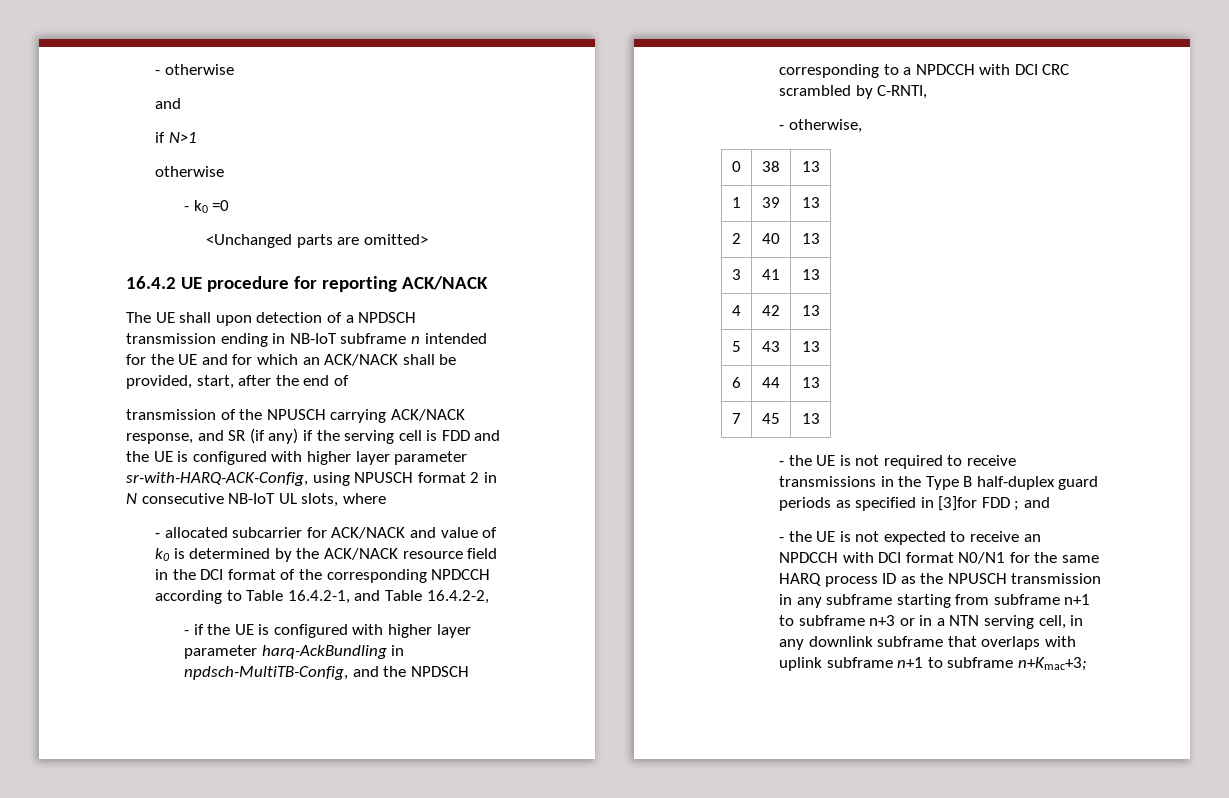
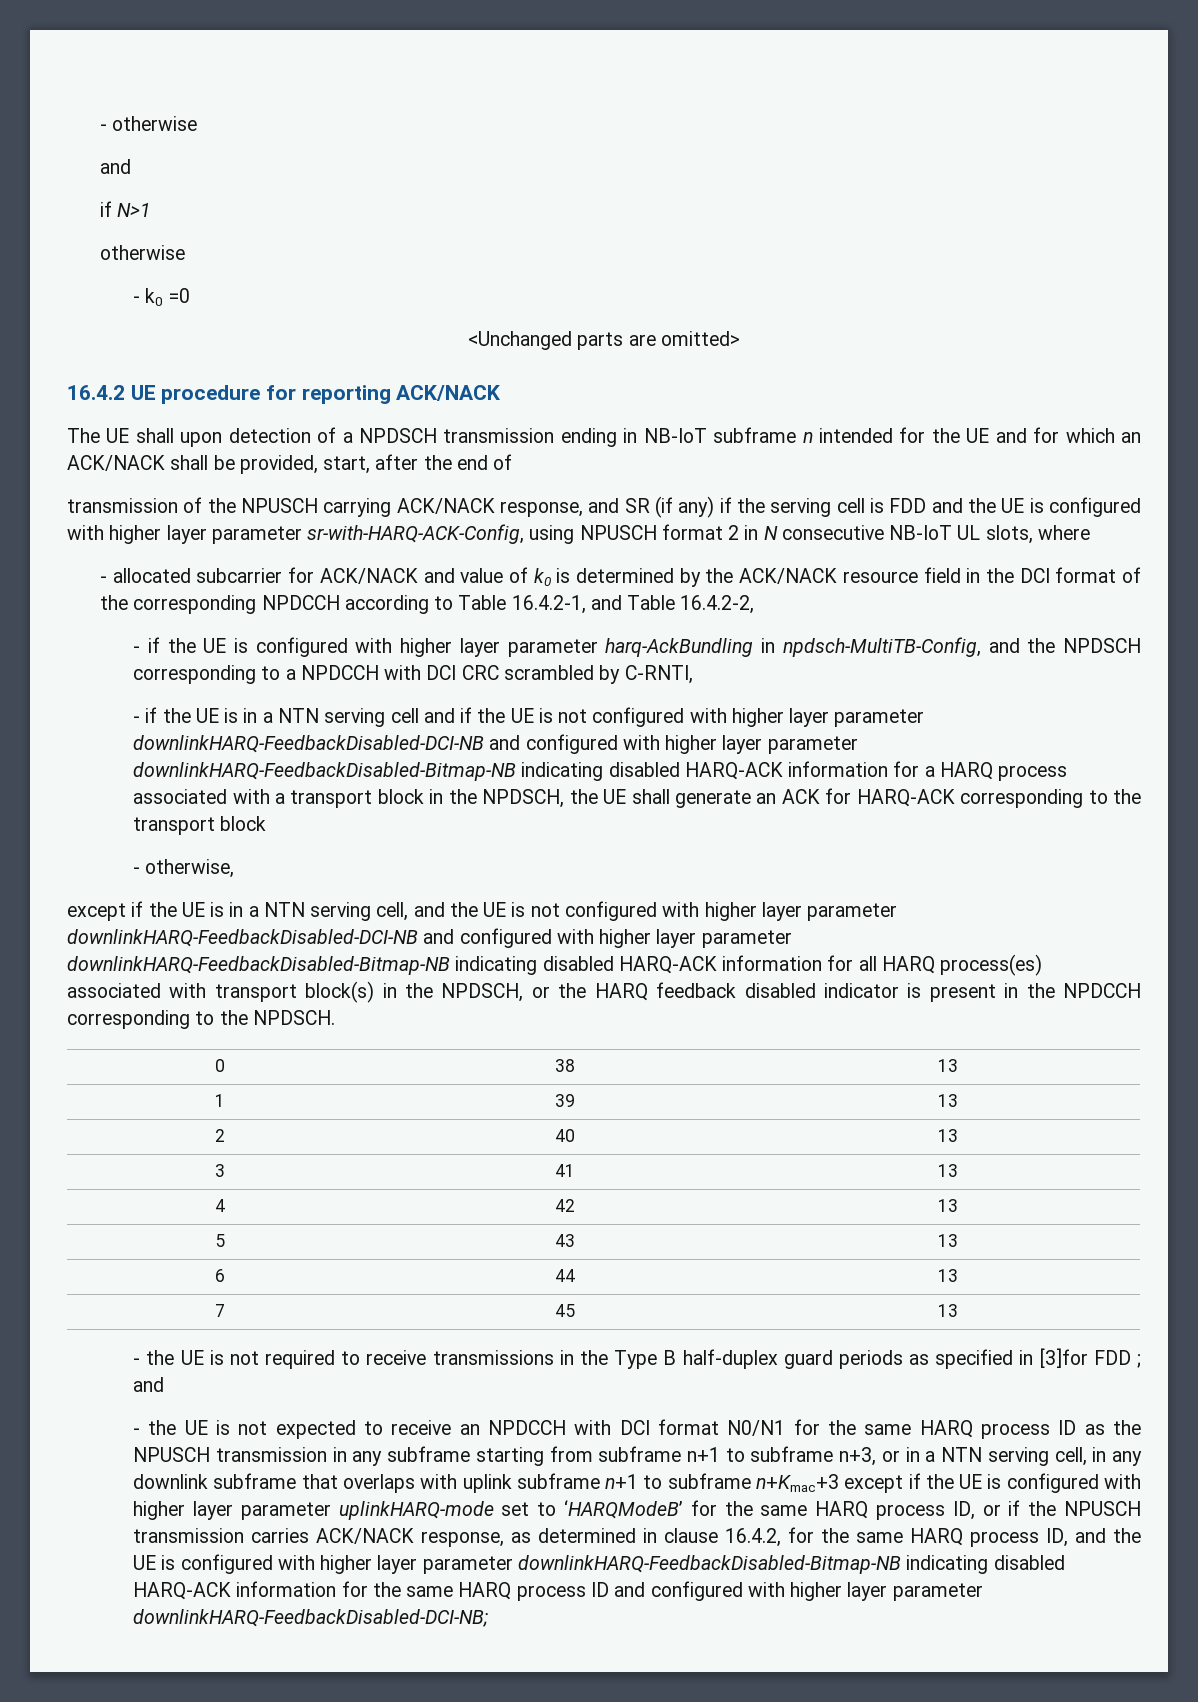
[788,119,862,133] otherwise, -> [145,707,925,727] [133,734,858,754] [133,761,1068,781] [133,788,1141,808] [133,816,267,835] [133,859,235,878] [67,901,898,921] [67,928,792,948] [67,954,1043,976] [67,981,1141,1003] [67,1010,335,1029] if the UE is in a NTN serving cell and if the UE is not configured with higher layer parameter downlinkHARQ-FeedbackDisabled-DCI-NB and configured with higher layer parameter downlinkHARQ-FeedbackDisabled-Bitmap-NB indicating disabled HARQ-ACK information for a HARQ process associated with a transport block in the NPDSCH, the UE shall generate an ACK for HARQ-ACK corresponding to the transport block // - otherwise, // except if the UE is in a NTN serving cell, and the UE is not configured with higher layer parameter downlinkHARQ-FeedbackDisabled-DCI-NB and configured with higher layer parameter downlinkHARQ-FeedbackDisabled-Bitmap-NB indicating disabled HARQ-ACK information for all HARQ process(es) associated with transport block(s) in the NPDSCH, or the HARQ feedback disabled indicator is present in the NPDCCH corresponding to the NPDSCH.
[869,615,896,626] n+3 -> [839,1447,877,1466] n+3,
[1017,657,1087,671] n+Kmac+3; -> [755,1473,1142,1493] [133,1500,1142,1520] [133,1527,1142,1547] [133,1554,1065,1574] [133,1581,983,1601] [133,1609,489,1627] n+Kmac+3 except if the UE is configured with higher layer parameter uplinkHARQ-mode set to ‘HARQModeB’ for the same HARQ process ID, or if the NPUSCH transmission carries ACK/NACK response, as determined in clause 16.4.2, for the same HARQ process ID, and the UE is configured with higher layer parameter downlinkHARQ-FeedbackDisabled-Bitmap-NB indicating disabled HARQ-ACK information for the same HARQ process ID and configured with higher layer parameter downlinkHARQ-FeedbackDisabled-DCI-NB;

